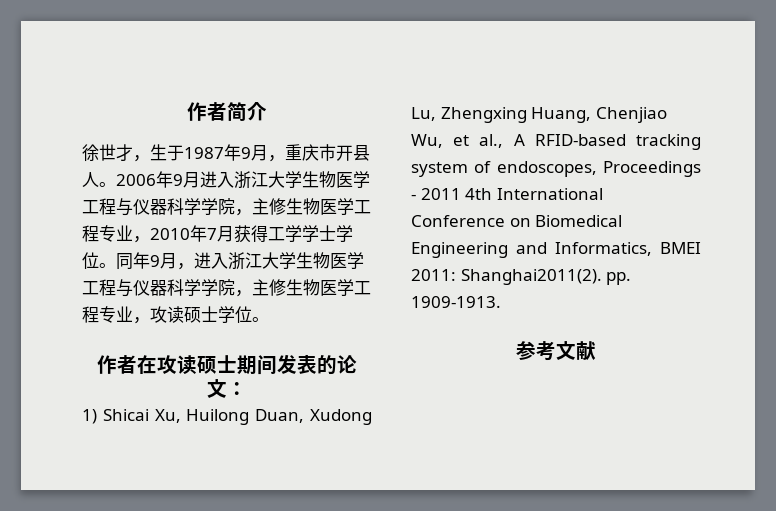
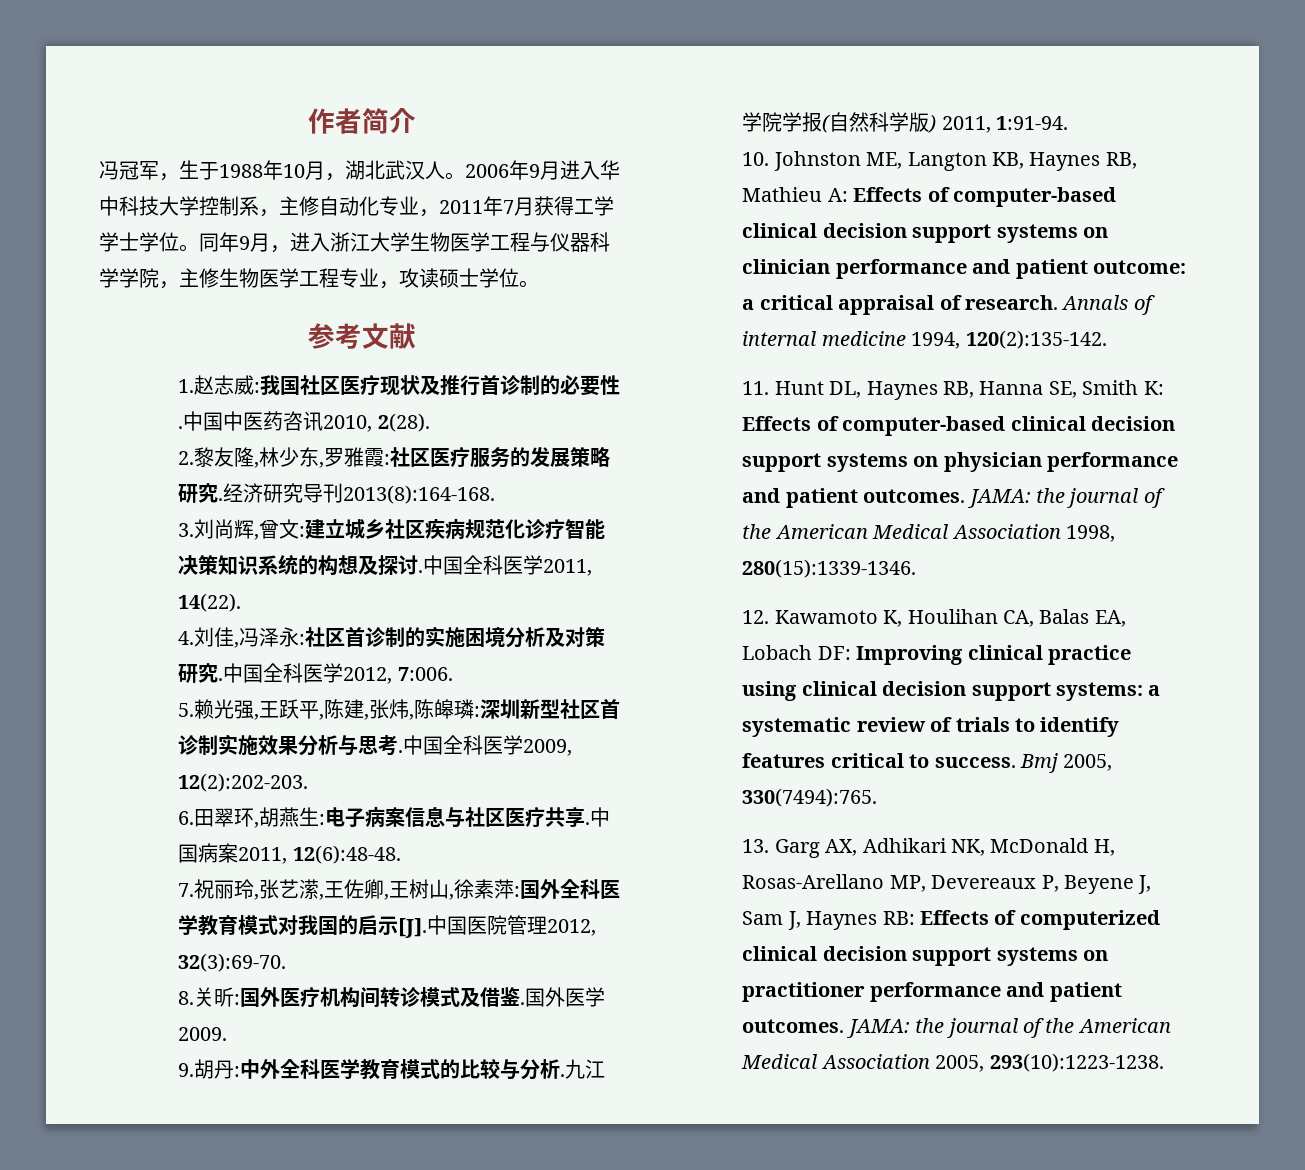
[82,144,370,162] 徐世才，生于1987年9月，重庆市开县 -> [99,160,425,181] 冯冠军，生于1988年10月，湖北武汉
[234,171,370,189] [82,198,371,216] [82,225,190,243] 浙江大学生物医学工程与仪器科学学院，主修生物医学工程专业，2010 -> [600,160,620,180] [99,196,483,217] 华中科技大学控制系，主修自动化专业，2011
[97,354,357,375] [207,379,247,398] [82,409,372,425] [411,107,667,123] [411,134,701,150] [411,161,701,177] [411,188,603,200] [411,215,623,227] [411,242,701,258] [411,269,632,285] [411,296,501,308] [516,341,596,361] 作者在攻读硕士期间发表的论文： // 1) Shicai Xu, Huilong Duan, Xudong Lu, Zhengxing Huang, Chenjiao Wu, et al., A RFID-based tracking system of endoscopes, Proceedings - 2011 4th International Conference on Biomedical Engineering and Informatics, BMEI 2011: Shanghai2011(2). pp. 1909-1913. // 参考文献 -> [307,323,416,349] [178,375,621,396] [178,411,430,432] [178,446,611,468] [178,483,496,504] [178,518,606,540] [178,554,593,576] [178,593,242,612] [178,626,606,648] [178,663,453,684] [178,699,621,720] [178,734,573,756] [178,773,309,792] [178,806,611,828] [178,843,401,864] [178,879,621,900] [178,915,597,938] [178,953,287,972] [178,987,606,1008] [178,1027,228,1041] [178,1058,606,1080] [742,112,1069,133] [742,151,1137,171] [742,187,1116,207] [742,223,1108,243] [742,259,1186,279] [742,295,1155,315] [742,330,1107,349] [742,380,1164,400] [742,416,1175,436] [742,452,1178,472] [742,488,1165,508] [742,524,1115,542] [742,559,917,578] [742,609,1126,627] [742,645,1131,665] [742,681,1161,701] [742,717,1120,737] [742,753,1113,773] [742,788,878,807] [742,838,1115,858] [742,874,1152,894] [742,910,1160,930] [742,946,1108,966] [742,982,1122,1002] [742,1018,1171,1038] [741,1053,1164,1072] 参考文献 // 1.赵志威:我国社区医疗现状及推行首诊制的必要性.中国中医药咨讯2010, 2(28). // 2.黎友隆,林少东,罗雅霞:社区医疗服务的发展策略研究.经济研究导刊2013(8):164-168. // 3.刘尚辉,曾文:建立城乡社区疾病规范化诊疗智能决策知识系统的构想及探讨.中国全科医学2011, 14(22). // 4.刘佳,冯泽永:社区首诊制的实施困境分析及对策研究.中国全科医学2012, 7:006. // 5.赖光强,王跃平,陈建,张炜,陈皞璘:深圳新型社区首诊制实施效果分析与思考.中国全科医学2009, 12(2):202-203. // 6.田翠环,胡燕生:电子病案信息与社区医疗共享.中国病案2011, 12(6):48-48. // 7.祝丽玲,张艺潆,王佐卿,王树山,徐素萍:国外全科医学教育模式对我国的启示[J].中国医院管理2012, 32(3):69-70. // 8.关昕:国外医疗机构间转诊模式及借鉴.国外医学2009. // 9.胡丹:中外全科医学教育模式的比较与分析.九江学院学报(自然科学版) 2011, 1:91-94. // 10. Johnston ME, Langton KB, Haynes RB, Mathieu A: Effects of computer-based clinical decision support systems on clinician performance and patient outcome: a critical appraisal of research. Annals of internal medicine 1994, 120(2):135-142. // 11. Hunt DL, Haynes RB, Hanna SE, Smith K: Effects of computer-based clinical decision support systems on physician performance and patient outcomes. JAMA: the journal of the American Medical Association 1998, 280(15):1339-1346. // 12. Kawamoto K, Houlihan CA, Balas EA, Lobach DF: Improving clinical practice using clinical decision support systems: a systematic review of trials to identify features critical to success. Bmj 2005, 330(7494):765. // 13. Garg AX, Adhikari NK, McDonald H, Rosas-Arellano MP, Devereaux P, Beyene J, Sam J, Haynes RB: Effects of computerized clinical decision support systems on practitioner performance and patient outcomes. JAMA: the journal of the American Medical Association 2005, 293(10):1223-1238.

